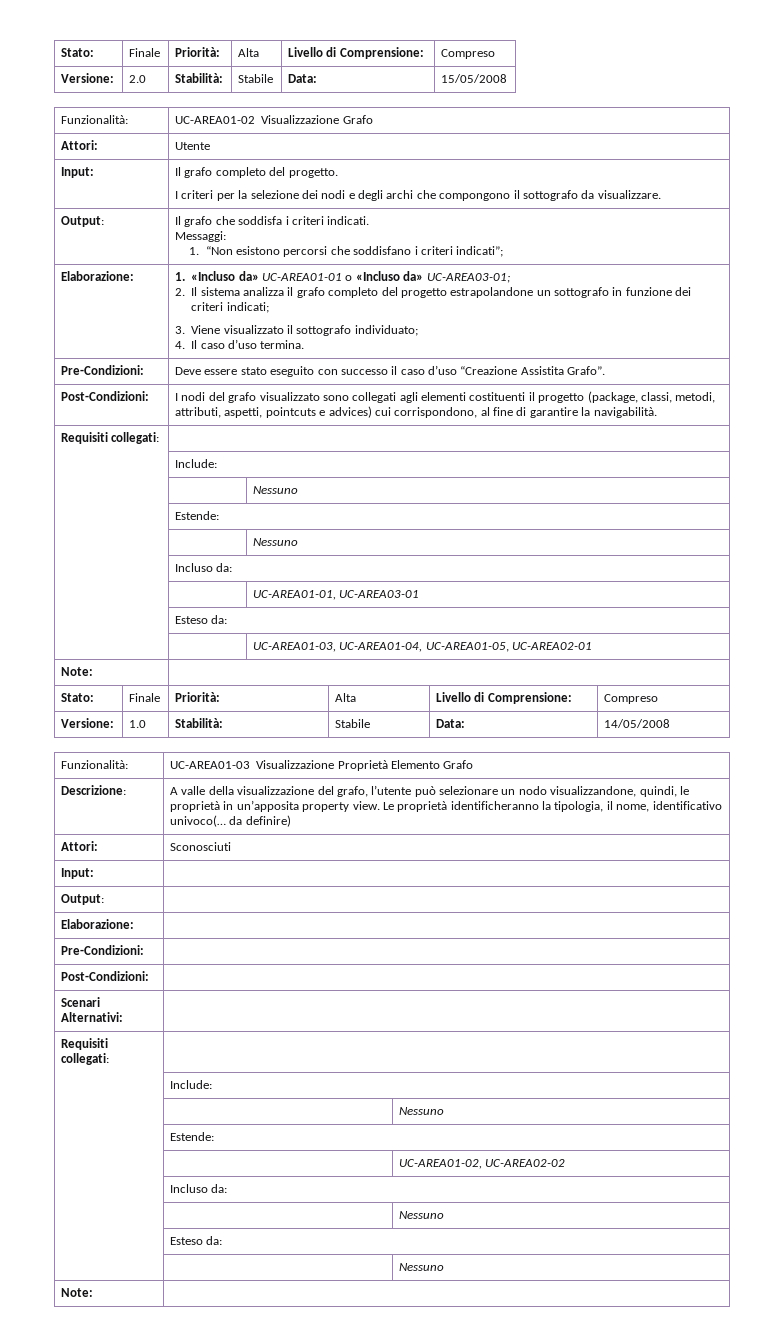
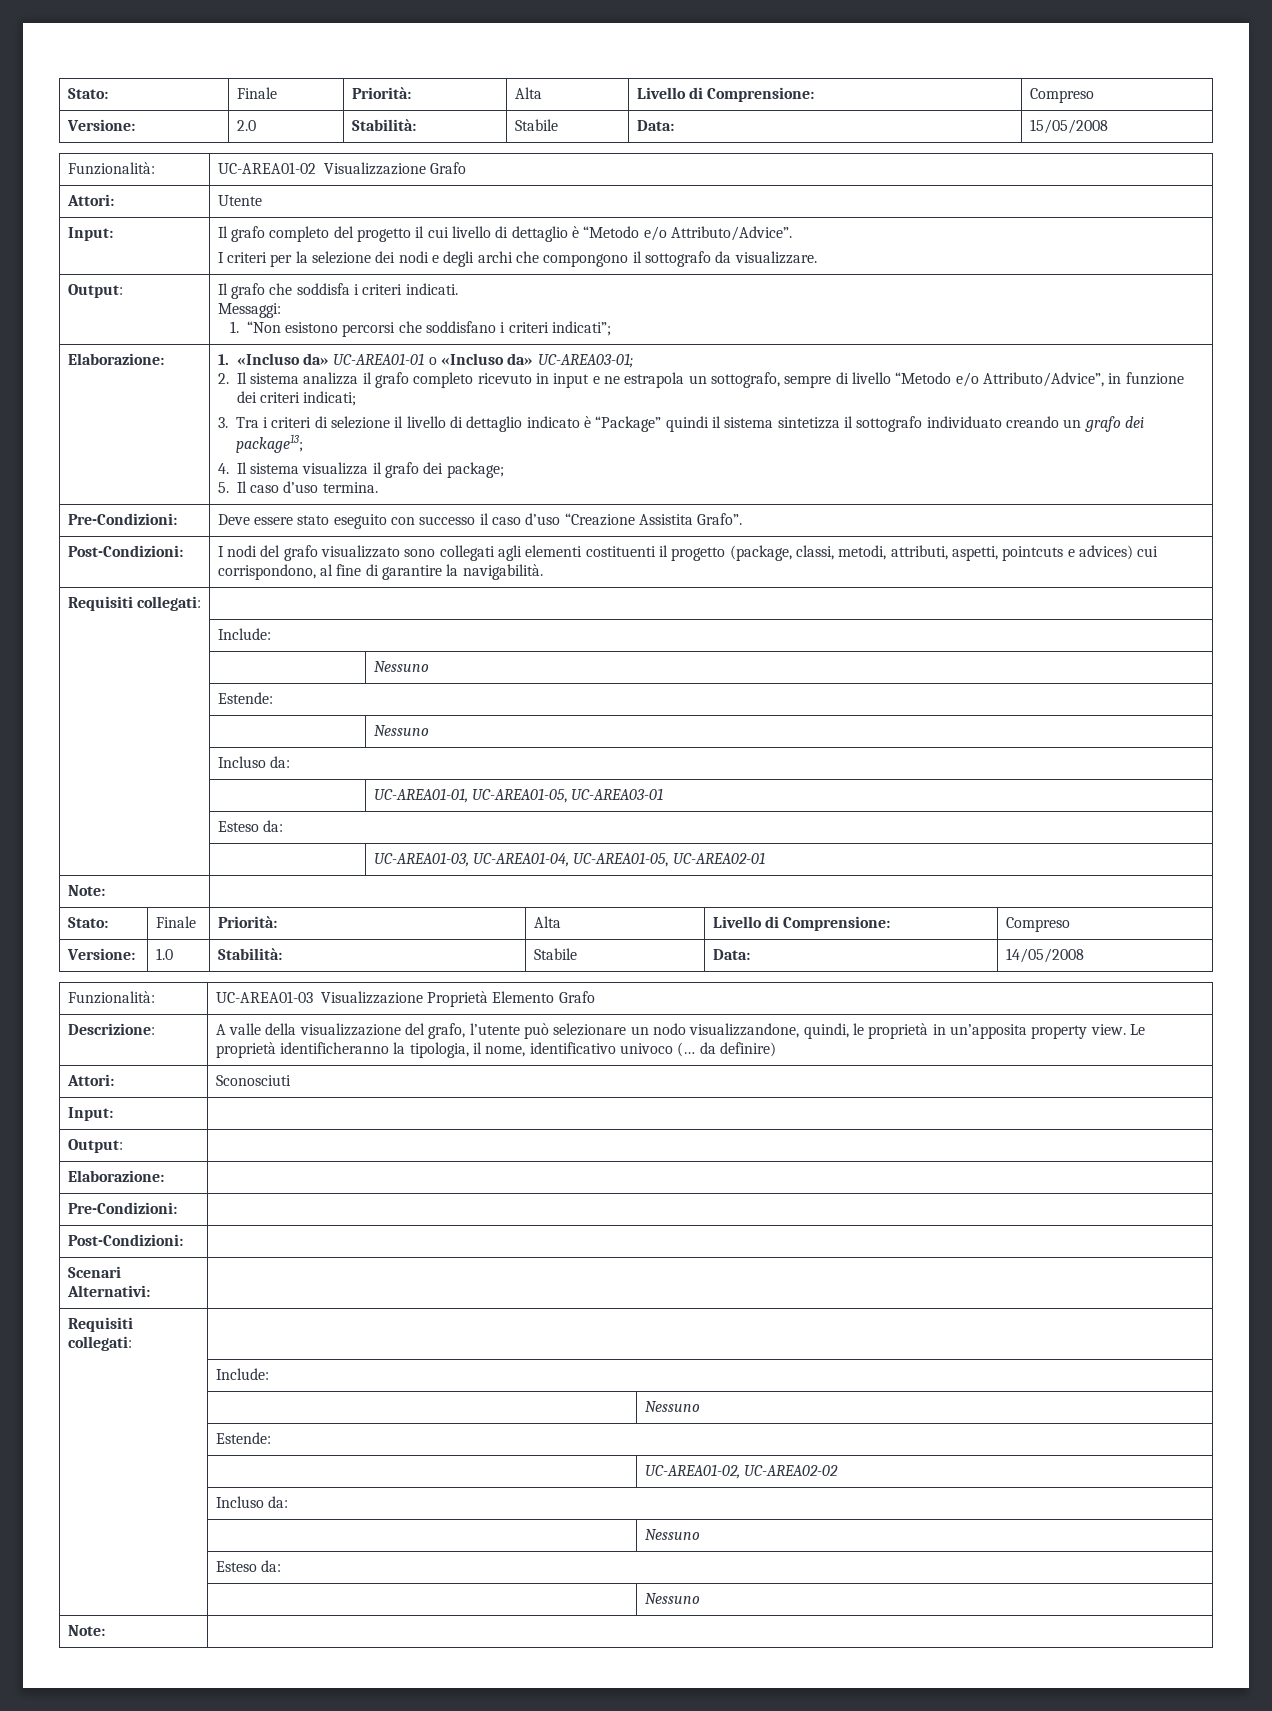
[288,168,338,178] progetto. -> [357,226,792,242] progetto il cui livello di dettaglio è “Metodo e/o Attributo/Advice”.
[381,287,610,298] del progetto estrapolandone un sottografo -> [477,372,1104,388] ricevuto in input e ne estrapola un sottografo, sempre di livello “Metodo e/o Attributo/Advice”,
[191,325,418,336] [175,341,186,349] Viene visualizzato il sottografo individuato; // 4. -> [235,416,1144,432] [235,434,303,453] [217,462,504,478] [217,482,229,493] Tra i criteri di selezione il livello di dettaglio indicato è “Package” quindi il sistema sintetizza il sottografo individuato creando un grafo dei package13; // 4. Il sistema visualizza il grafo dei package; // 5.
(337, 595) none -> [472,788,568,803] UC-AREA01-05,
[170,815,227,827] univoco(… -> [620,1042,696,1057] univoco (…

